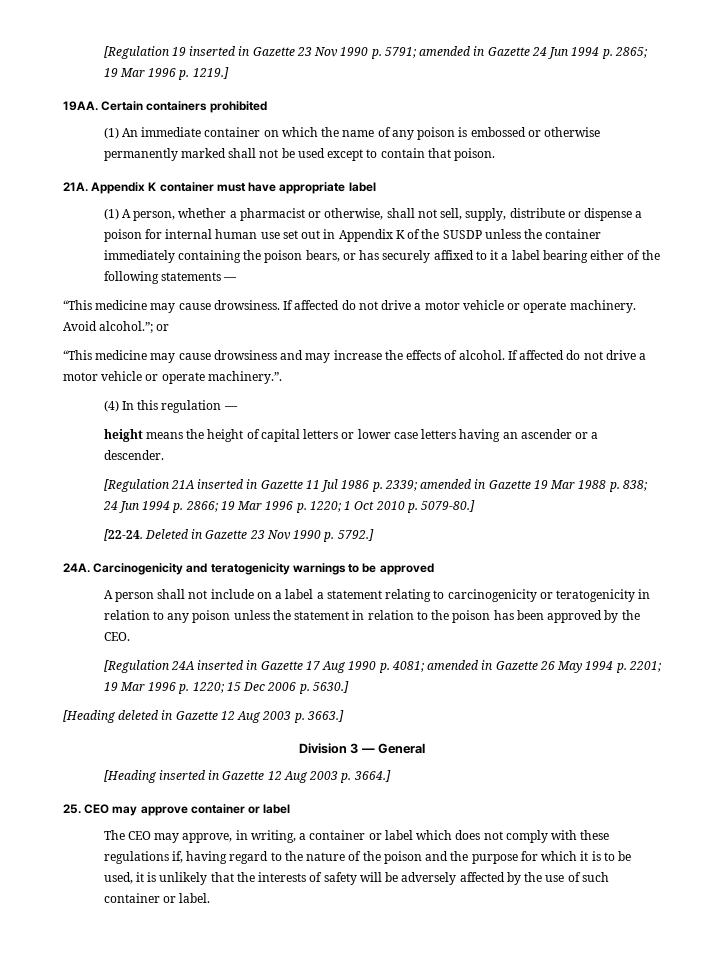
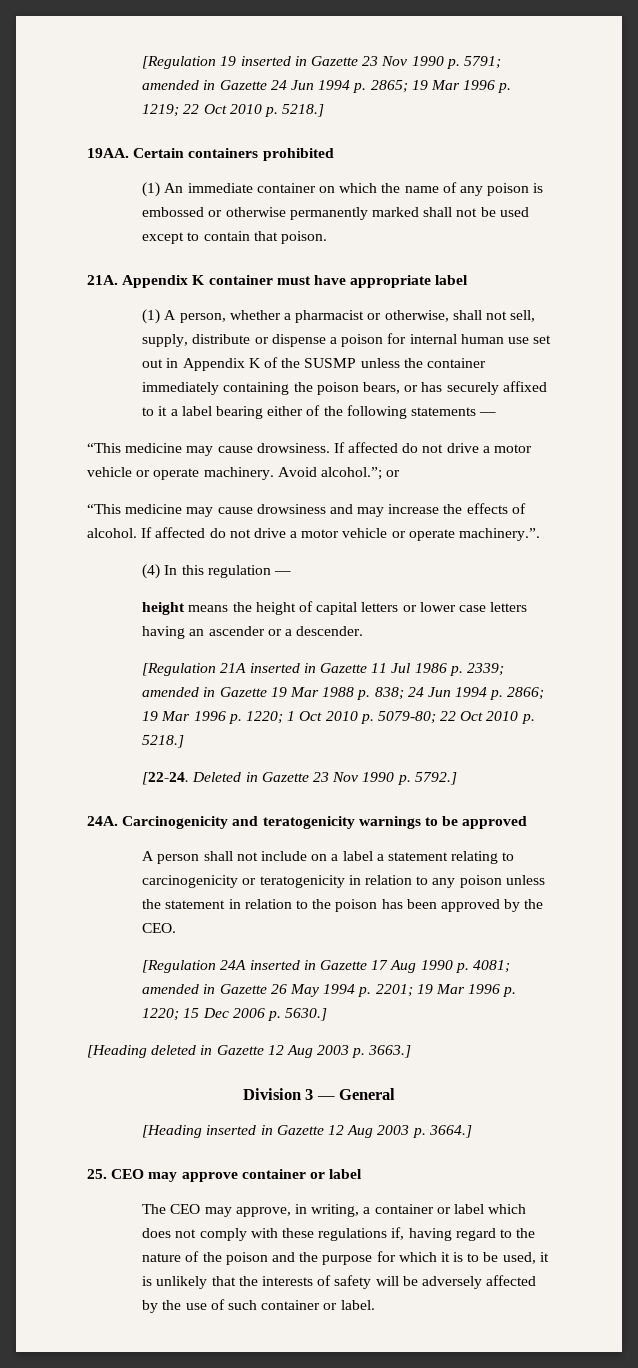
[192,67,229,79] 1219.] -> [142,104,325,117] 1219; 22 Oct 2010 p. 5218.]
[442,230,482,239] SUSDP -> [304,358,357,368] SUSMP
[421,500,476,512] 5079-80.] -> [377,711,535,724] [142,735,185,748] 5079-80; 22 Oct 2010 p. 5218.]

